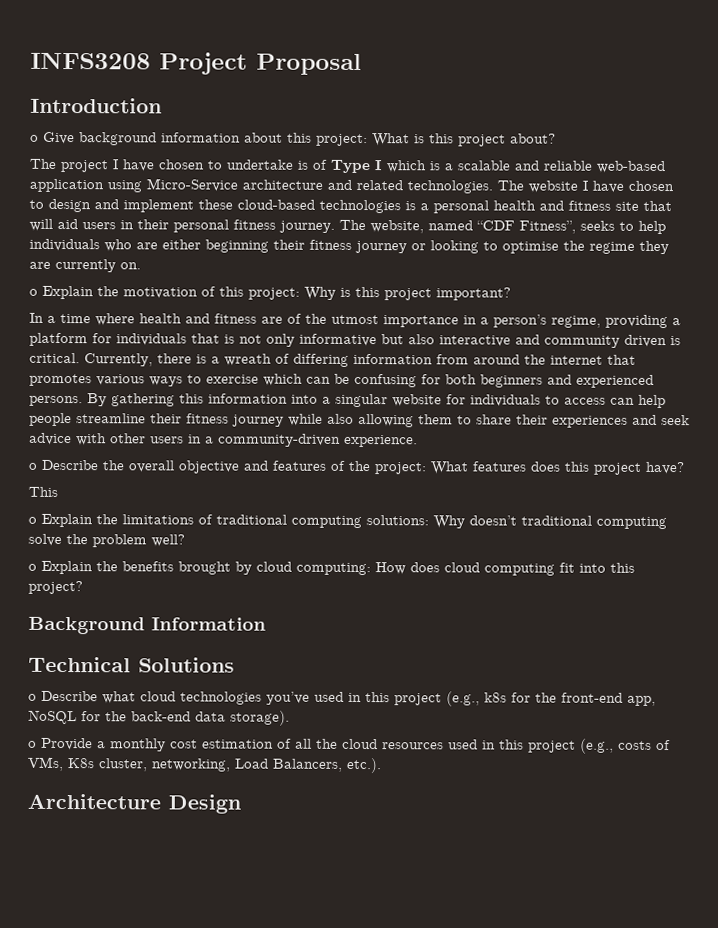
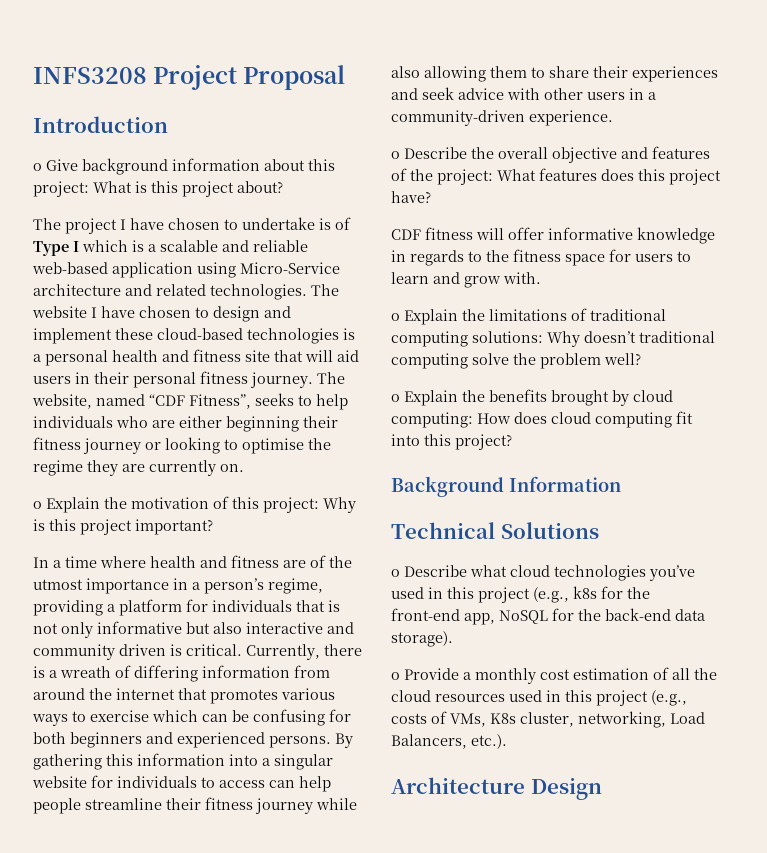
[28,486,58,498] This -> [391,227,715,244] [391,249,691,266] [391,272,541,288] CDF fitness will offer informative knowledge in regards to the fitness space for users to learn and grow with.

